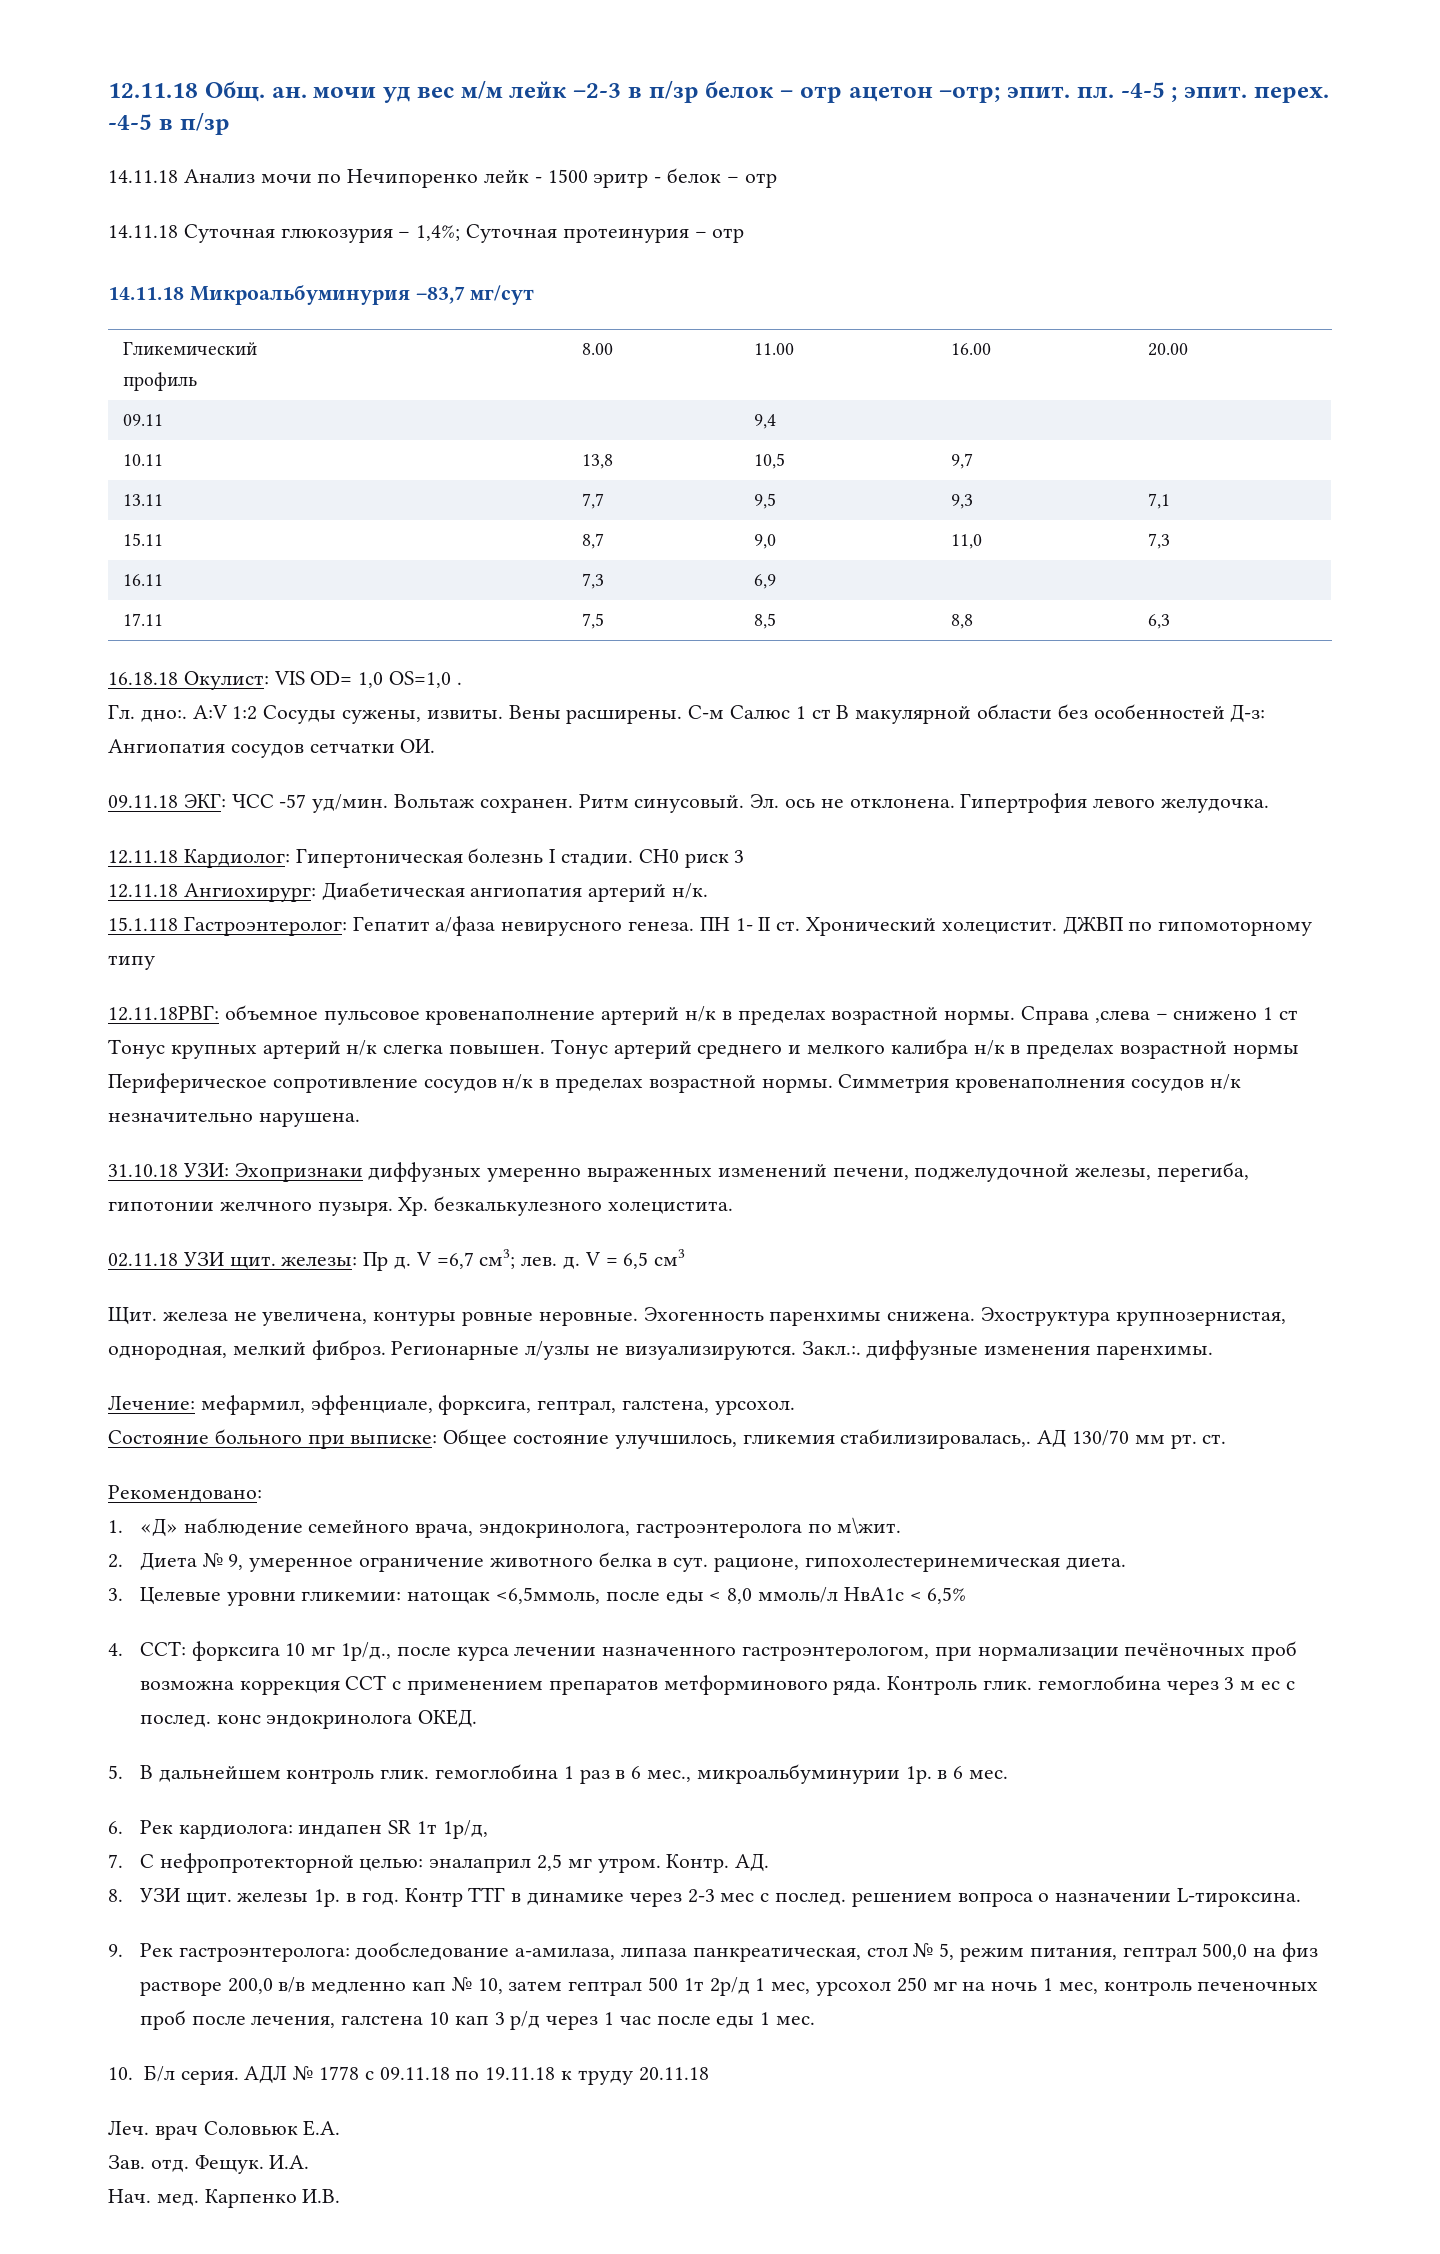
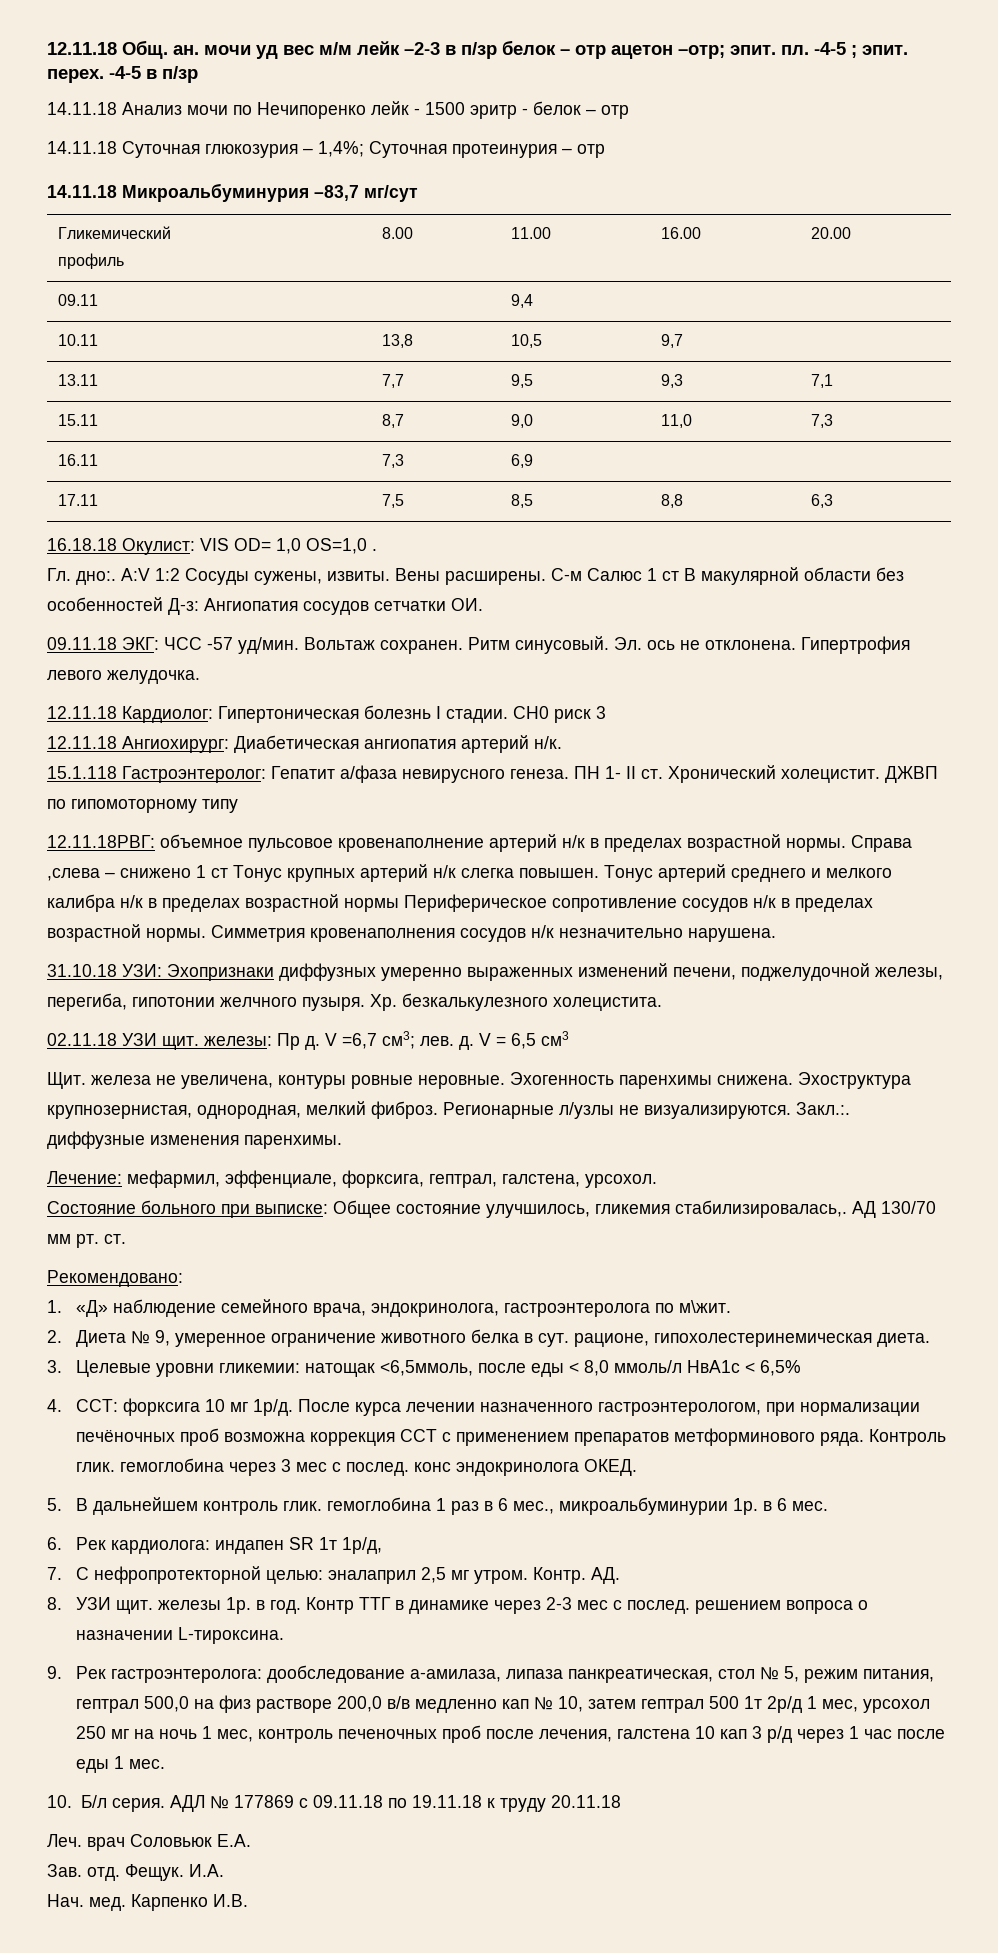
[340,1642,451,1661] 1р/д., после -> [253,1399,351,1416] 1р/д. После
[1240,1681,1281,1690] м ес -> [296,1462,328,1472] мес
[318,2066,359,2080] 1778 -> [233,1795,294,1808] 177869

